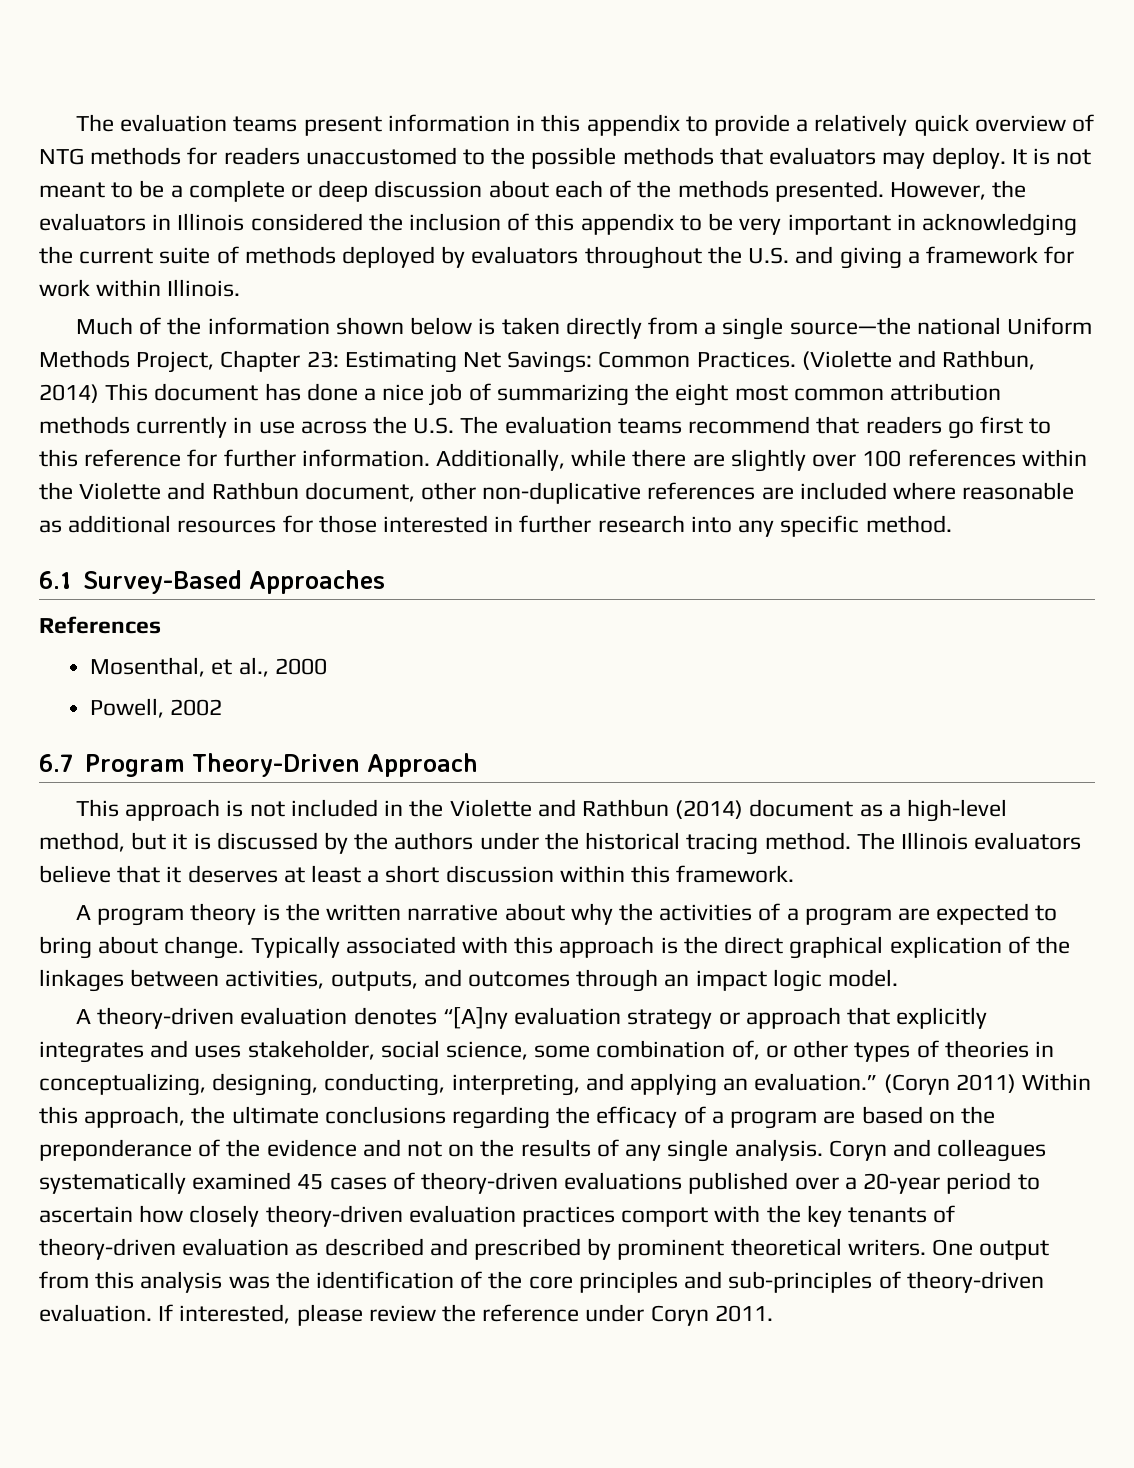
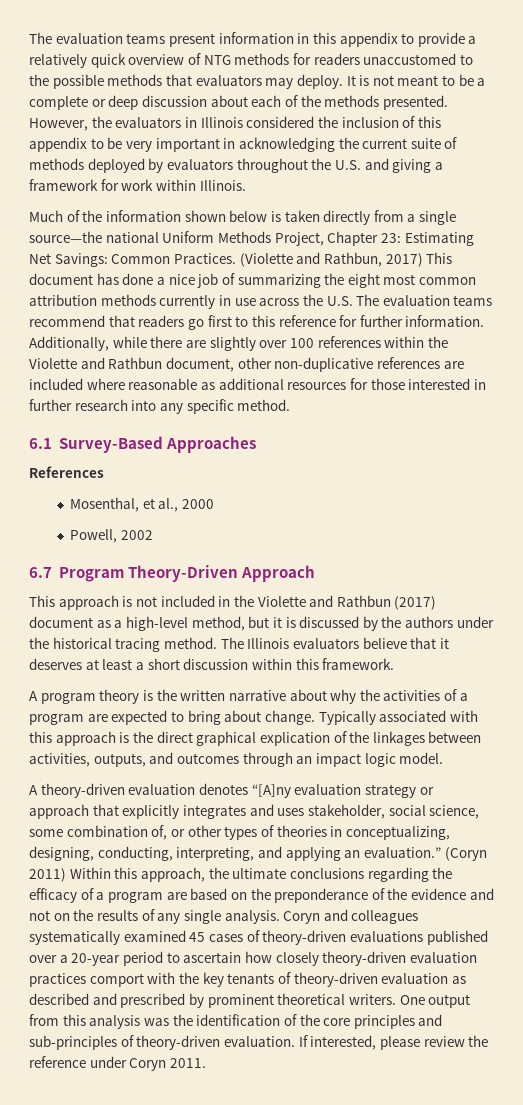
[39,384,99,403] 2014) -> [385,253,423,267] 2017)
[675,800,744,819] (2014) -> [394,596,437,610] (2017)

